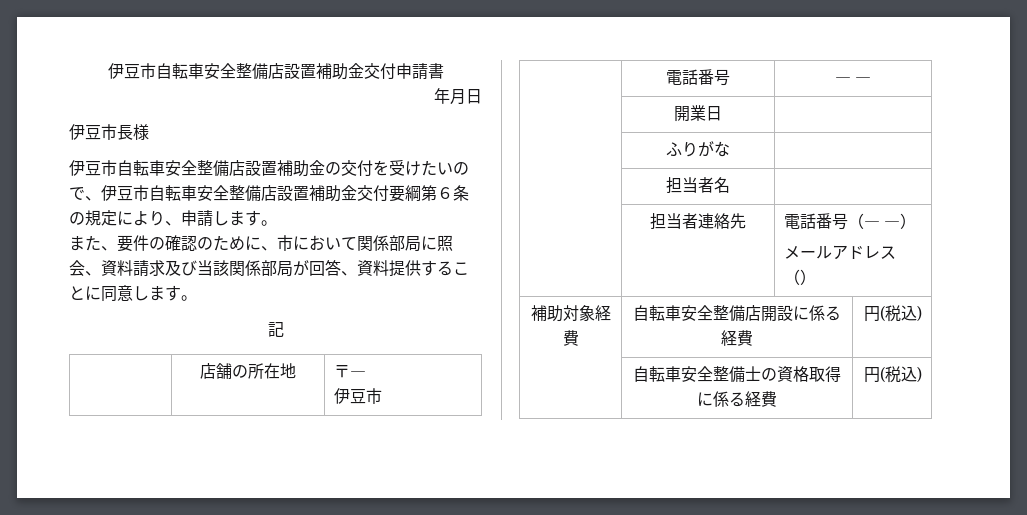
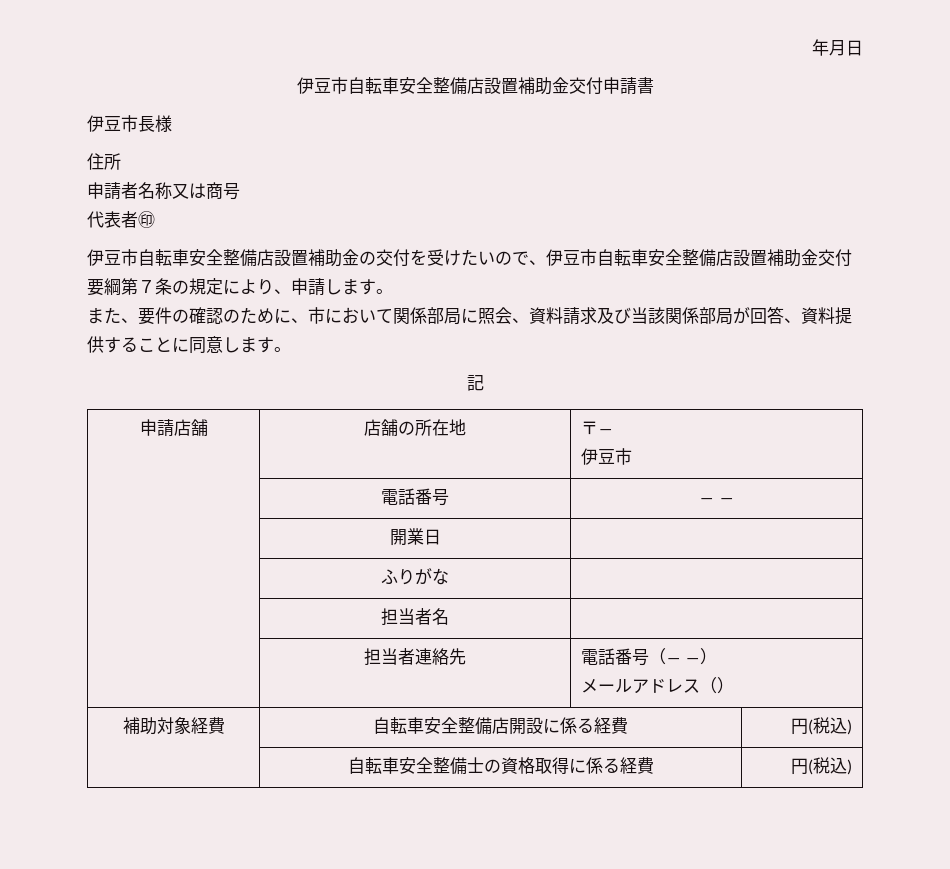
(107, 71) none -> [812,39,863,56] 年月日 //
[434,88,482,105] // 年月日 -> (654, 85) none
(149, 132) none -> [87,153,121,170] [87,182,240,200] [87,211,155,228] // 住所 // 申請者名称又は商号 // 代表者㊞
[437,187,453,199] ６ -> [138,280,155,293] ７
(284, 329) none -> [139,419,208,437] 申請店舗

